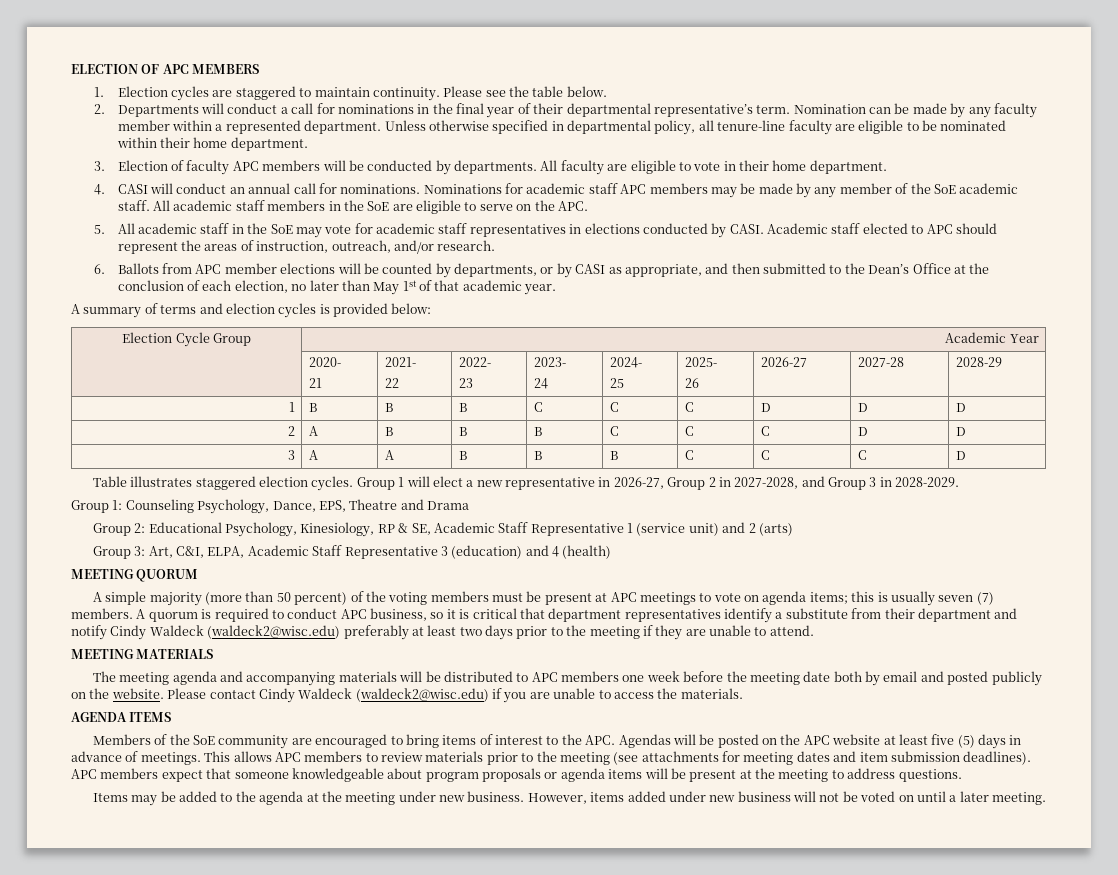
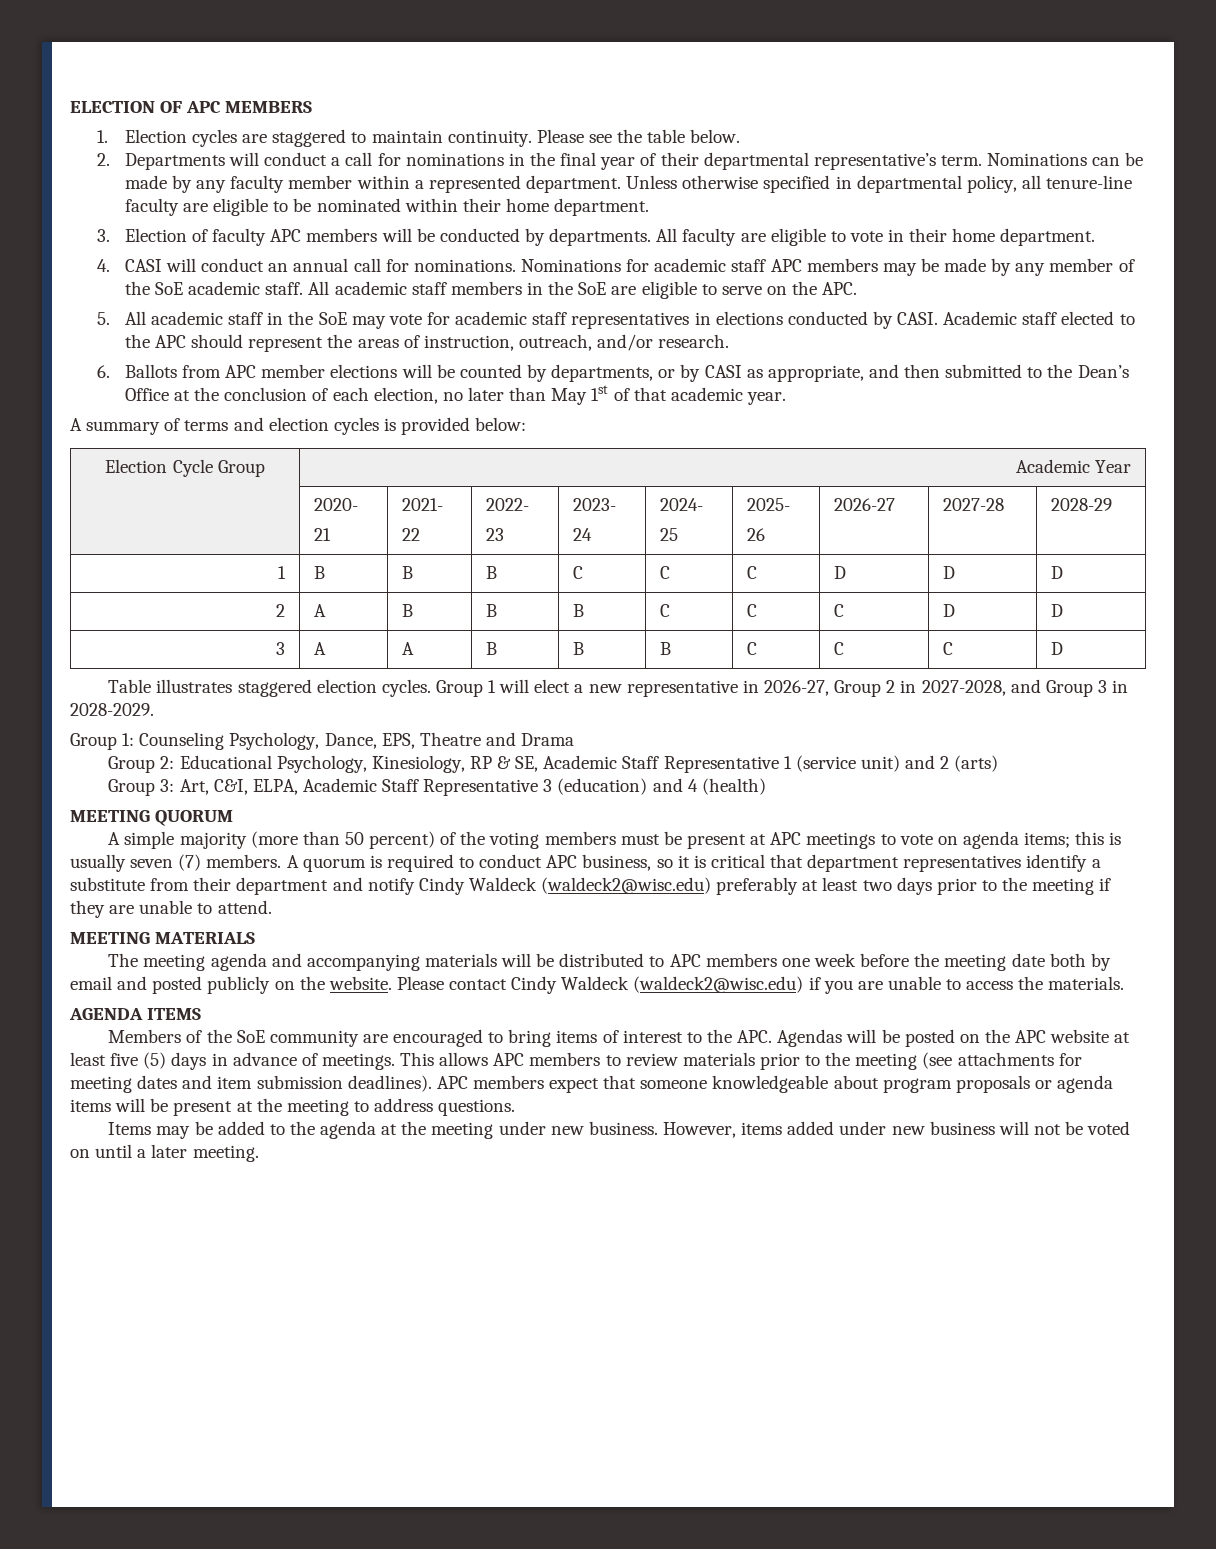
[793,104,866,114] Nomination -> [987,153,1088,166] Nominations
(924, 229) none -> [124,334,150,348] the

